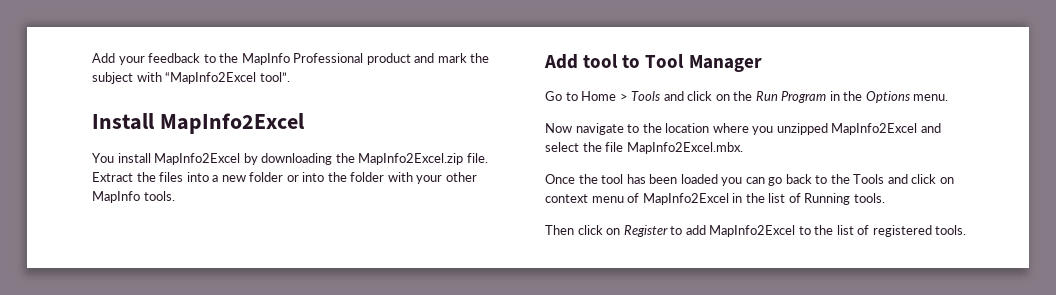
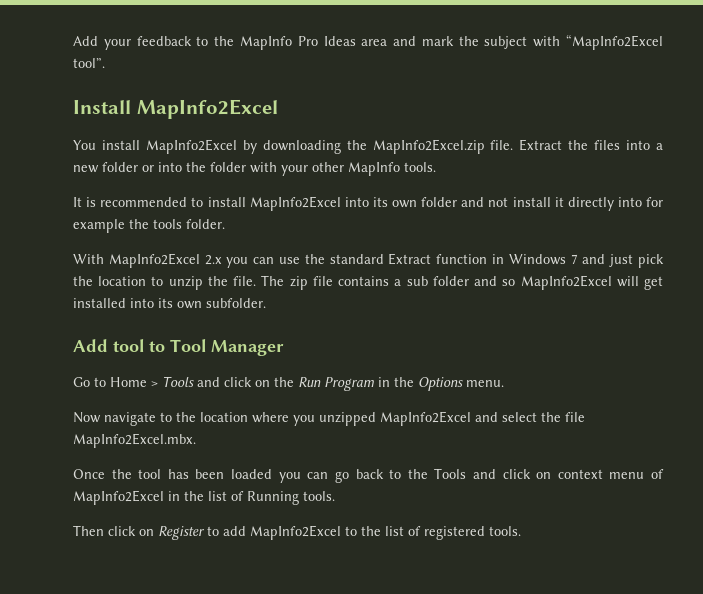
[293,53,411,65] Professional product -> [297,36,388,46] Pro Ideas area
(175, 196) none -> [73,196,663,211] [73,219,225,233] [73,253,664,268] [73,275,664,290] [73,298,266,309] // It is recommended to install MapInfo2Excel into its own folder and not install it directly into for example the tools folder. // With MapInfo2Excel 2.x you can use the standard Extract function in Windows 7 and just pick the location to unzip the file. The zip file contains a sub folder and so MapInfo2Excel will get installed into its own subfolder.

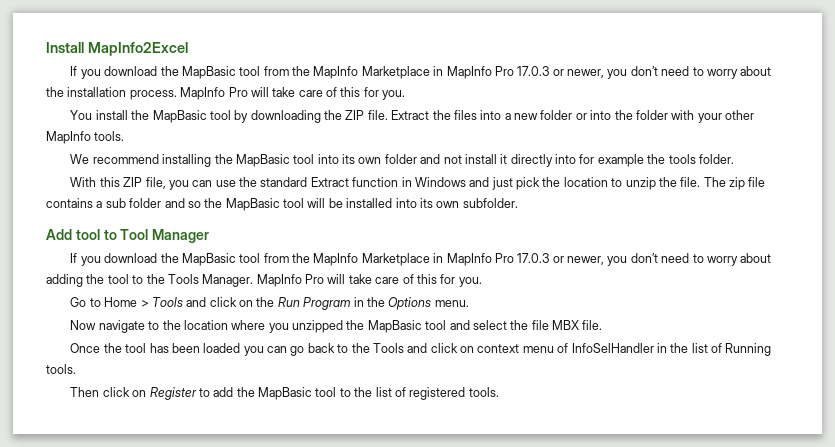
[73,34,663,50] [73,58,105,68] [73,99,278,119] Add your feedback to the MapInfo Pro Ideas area and mark the subject with “MapInfo2Excel tool”. // Install MapInfo2Excel -> [46,42,188,56] [70,66,772,79] [46,87,406,100] Install MapInfo2Excel // If you download the MapBasic tool from the MapInfo Marketplace in MapInfo Pro 17.0.3 or newer, you don’t need to worry about the installation process. MapInfo Pro will take care of this for you.
[145,139,237,154] MapInfo2Excel -> [131,110,231,123] the MapBasic tool
[372,139,485,154] MapInfo2Excel.zip -> [345,110,365,120] ZIP
[73,196,341,211] It is recommended to install MapInfo2Excel -> [70,154,315,167] We recommend installing the MapBasic tool
[108,253,222,268] MapInfo2Excel 2.x -> [99,177,166,189] this ZIP file,
[570,254,578,264] 7 -> (466, 182) none
[520,275,664,290] MapInfo2Excel will get -> [204,198,343,211] the MapBasic tool will be
(284, 348) none -> [70,253,772,266] [46,274,482,287] // If you download the MapBasic tool from the MapInfo Marketplace in MapInfo Pro 17.0.3 or newer, you don’t need to worry about adding the tool to the Tools Manager. MapInfo Pro will take care of this for you.
[380,411,471,426] MapInfo2Excel -> [346,320,447,333] the MapBasic tool
[73,433,196,448] MapInfo2Excel.mbx. -> [552,320,603,330] MBX file.
[73,490,164,505] MapInfo2Excel -> [571,343,654,353] InfoSelHandler
[250,525,341,540] MapInfo2Excel -> [236,387,337,400] the MapBasic tool

